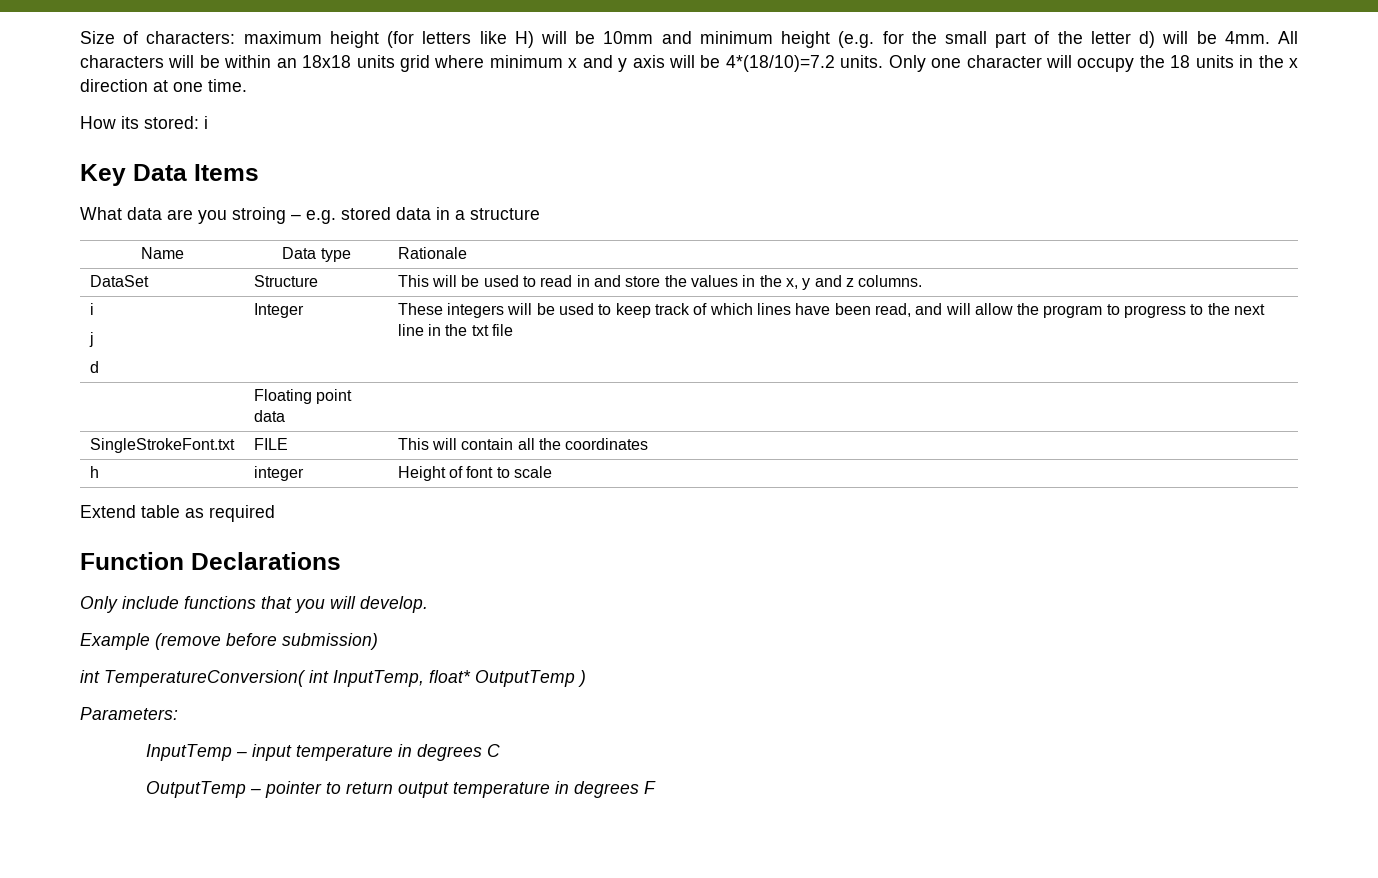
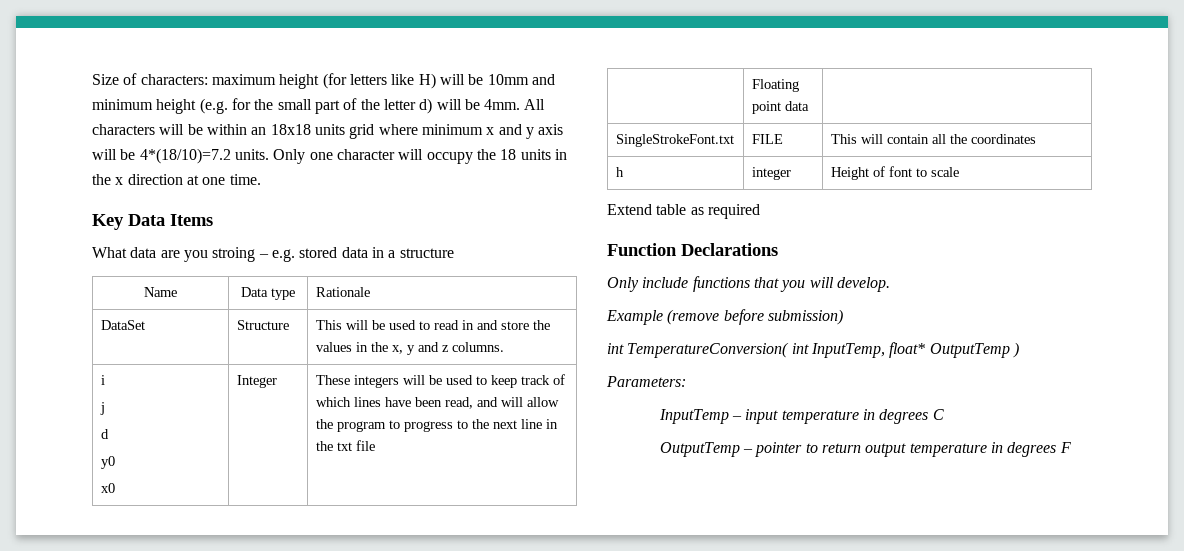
[80,116,208,129] // How its stored: i -> (261, 179) none
(99, 367) none -> [100,456,115,469] [100,483,115,493] // y0 // x0

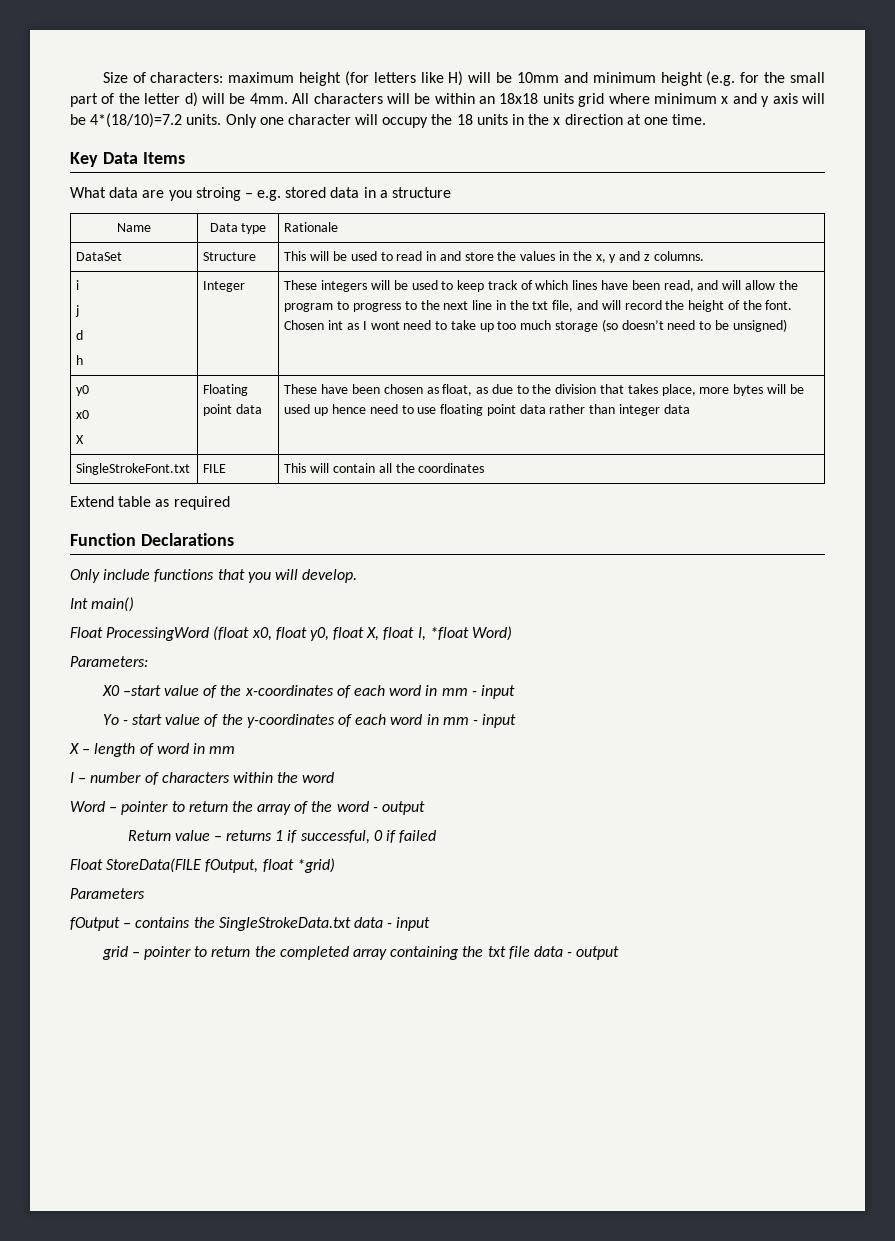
[100,456,115,469] [100,483,115,493] y0 // x0 -> [76,355,84,365] h
[355,440,375,451] [751,79,799,92] [751,101,809,114] file // | Floating point data | -> [552,300,793,312] [284,319,787,332] [76,385,90,396] [76,410,90,419] [76,435,85,444] [203,384,249,396] [203,404,263,416] [284,384,804,396] [284,404,690,416] file, and will record the height of the font. Chosen int as I wont need to take up too much storage (so doesn’t need to be unsigned) // y0 // x0 // X | Floating point data | These have been chosen as float, as due to the division that takes place, more bytes will be used up hence need to use floating point data rather than integer data
[615,167,624,177] [751,167,791,180] [830,166,959,180] // h | integer | Height of font to scale -> (485, 468) none
[606,309,843,325] [607,342,1019,358] [606,376,686,387] [658,409,944,424] [659,442,1071,457] Example (remove before submission) // int TemperatureConversion( int InputTemp, float* OutputTemp ) // Parameters: // InputTemp – input temperature in degrees C // OutputTemp – pointer to return output temperature in degrees F -> [70,597,135,612] [70,626,513,641] [70,656,148,667] [101,685,515,699] [102,714,517,728] [69,743,236,757] [70,772,335,785] [70,801,426,815] [127,830,437,844] [70,858,335,873] [70,888,145,899] [70,917,431,931] [101,946,620,960] Int main() // Float ProcessingWord (float x0, float y0, float X, float I, *float Word) // Parameters: // X0 –start value of the x-coordinates of each word in mm - input // Yo - start value of the y-coordinates of each word in mm - input // X – length of word in mm // I – number of characters within the word // Word – pointer to return the array of the word - output // Return value – returns 1 if successful, 0 if failed // Float StoreData(FILE fOutput, float *grid) // Parameters // fOutput – contains the SingleStrokeData.txt data - input // grid – pointer to return the completed array containing the txt file data - output

